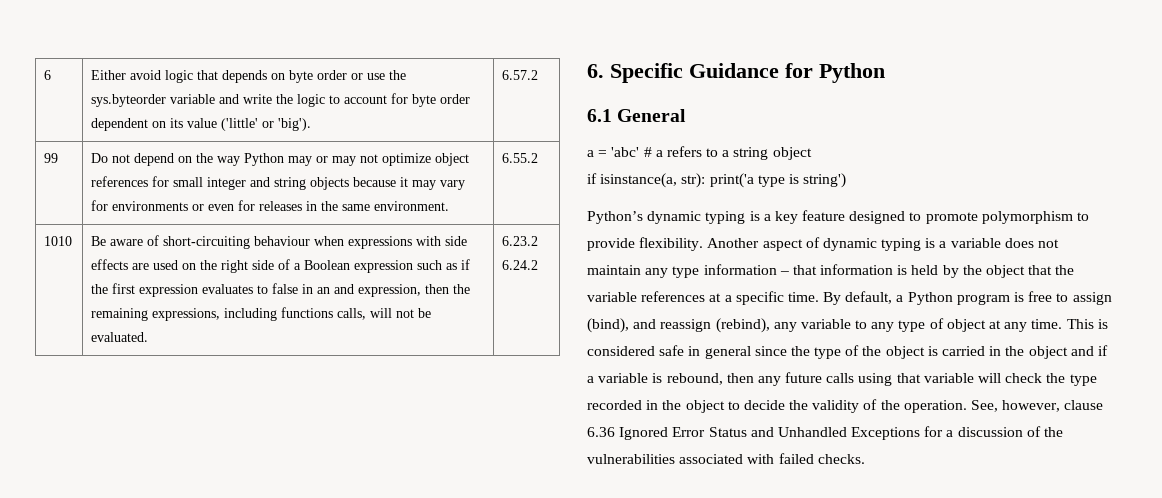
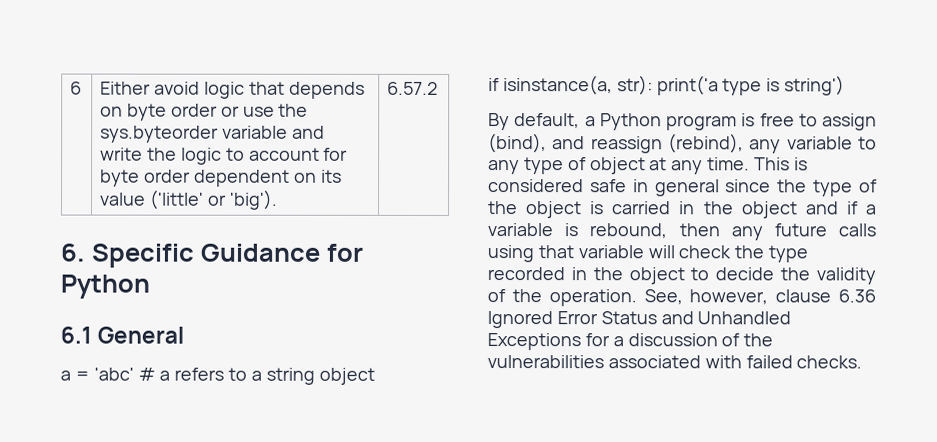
[44,153,59,163] [91,153,470,166] [91,176,466,190] [91,200,450,211] [502,153,539,163] [44,236,73,246] [91,235,468,249] [91,259,471,273] [91,283,471,297] [91,307,432,321] [91,332,149,342] [502,236,539,246] [502,260,539,270] // 99 | Do not depend on the way Python may or may not optimize object references for small integer and string objects because it may vary for environments or even for releases in the same environment. | 6.55.2 // 1010 | Be aware of short-circuiting behaviour when expressions with side effects are used on the right side of a Boolean expression such as if the first expression evaluates to false in an and expression, then the remaining expressions, including functions calls, will not be evaluated. | 6.23.2 6.24.2 -> (439, 88) none
[587,210,1090,224] [587,237,1060,251] [587,264,1075,278] [587,291,819,305] Python’s dynamic typing is a key feature designed to promote polymorphism to provide flexibility. Another aspect of dynamic typing is a variable does not maintain any type information – that information is held by the object that the variable references at a specific time. -> (846, 85) none

